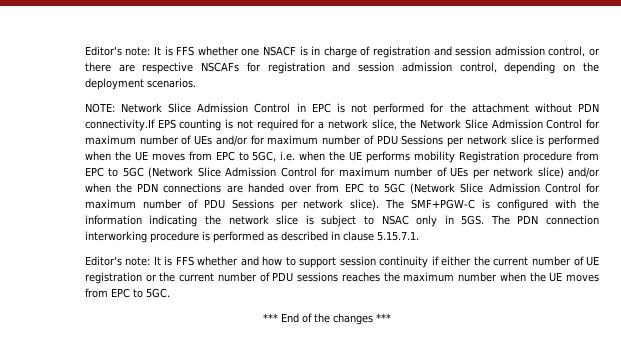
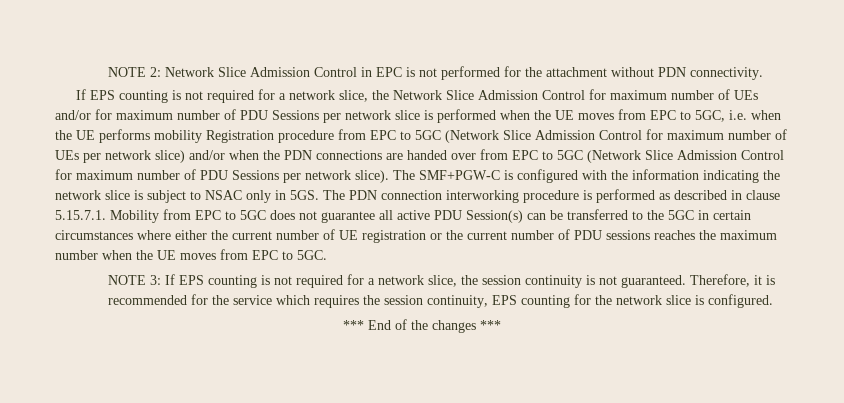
[84,46,600,58] [84,62,600,74] [84,78,196,90] [84,103,115,113] Editor's note: It is FFS whether one NSACF is in charge of registration and session admission control, or there are respective NSCAFs for registration and session admission control, depending on the deployment scenarios. // NOTE: -> [107,67,161,77] NOTE 2:
[84,119,155,131] connectivity.If -> [689,67,763,80] [76,89,87,100] connectivity. // If
[84,256,439,268] // Editor's note: It is FFS whether and how to support session continuity if -> [110,209,751,223] [55,230,171,240] Mobility from EPC to 5GC does not guarantee all active PDU Session(s) can be transferred to the 5GC in certain circumstances where
(170, 293) none -> [107,274,775,288] [107,294,773,308] // NOTE 3: If EPS counting is not required for a network slice, the session continuity is not guaranteed. Therefore, it is recommended for the service which requires the session continuity, EPS counting for the network slice is configured.

